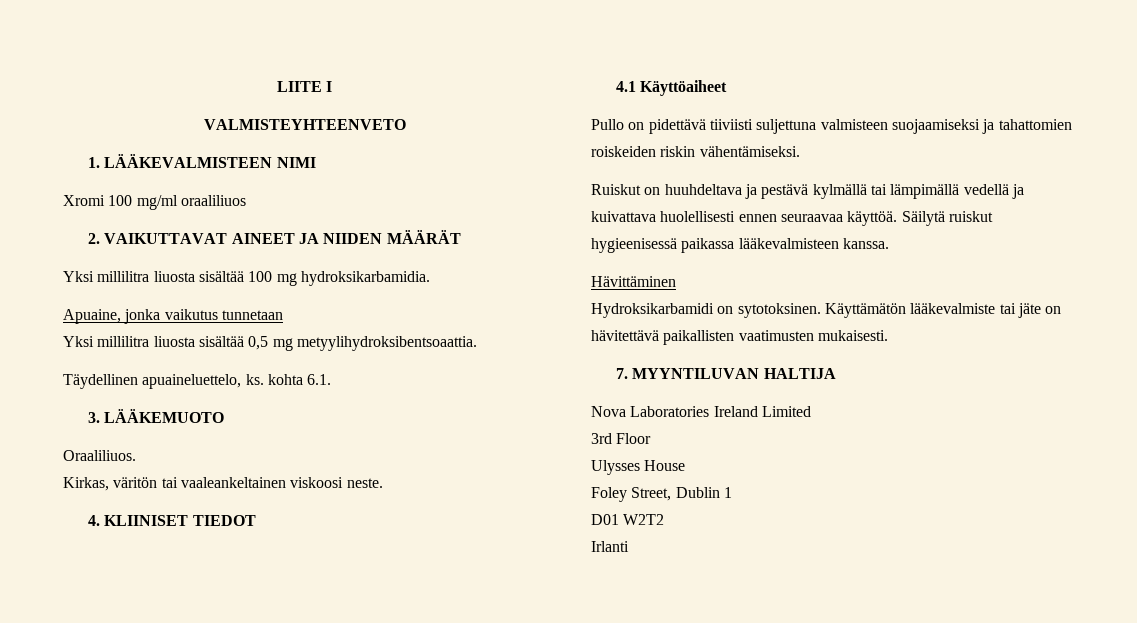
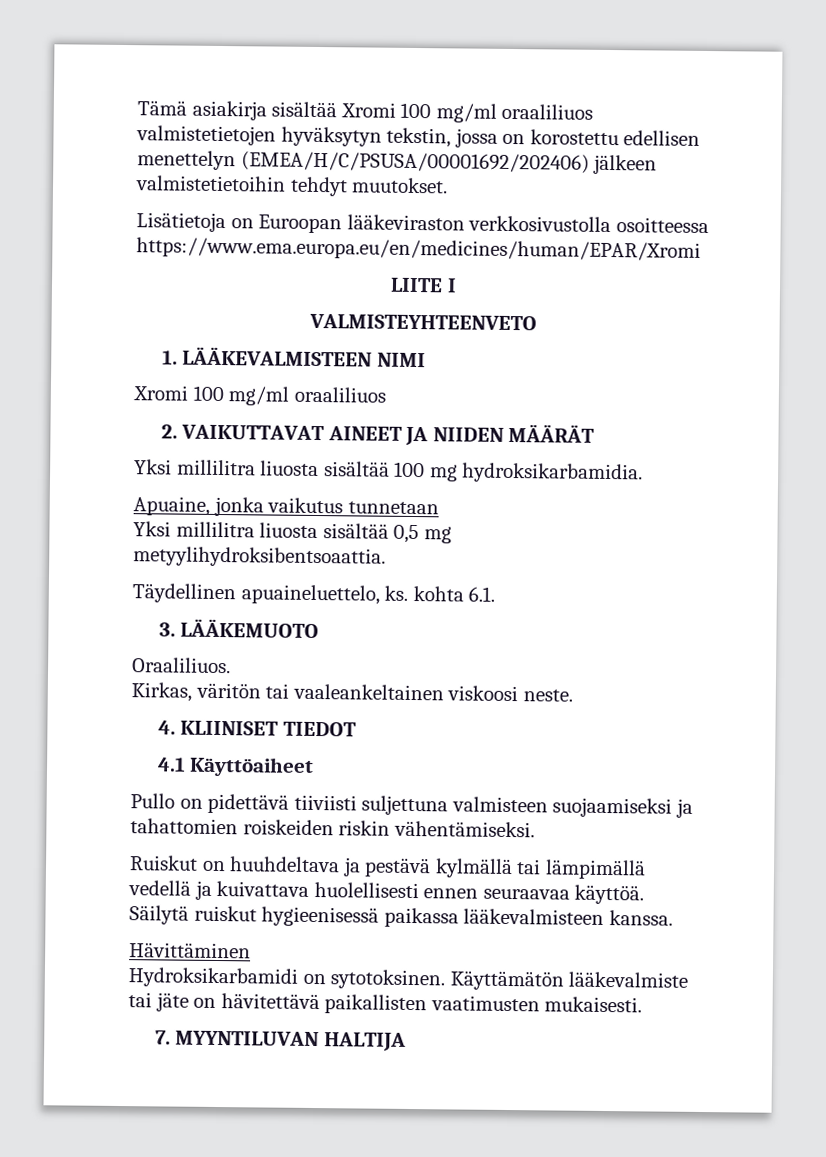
(276, 86) none -> [137,100,594,123] [136,125,701,148] [137,150,658,175] [135,175,449,197] [136,212,709,234] [136,237,701,262] Tämä asiakirja sisältää Xromi 100 mg/ml oraaliliuos valmistetietojen hyväksytyn tekstin, jossa on korostettu edellisen menettelyn (EMEA/H/C/PSUSA/00001692/202406) jälkeen valmistetietoihin tehdyt muutokset. // Lisätietoja on Euroopan lääkeviraston verkkosivustolla osoitteessa https://www.ema.europa.eu/en/medicines/human/EPAR/Xromi //
[591,406,811,417] [591,433,652,444] [591,460,686,475] [591,487,732,502] [591,514,665,525] [591,541,629,552] // Nova Laboratories Ireland Limited // 3rd Floor // Ulysses House // Foley Street, Dublin 1 // D01 W2T2 // Irlanti -> (406, 1041) none

